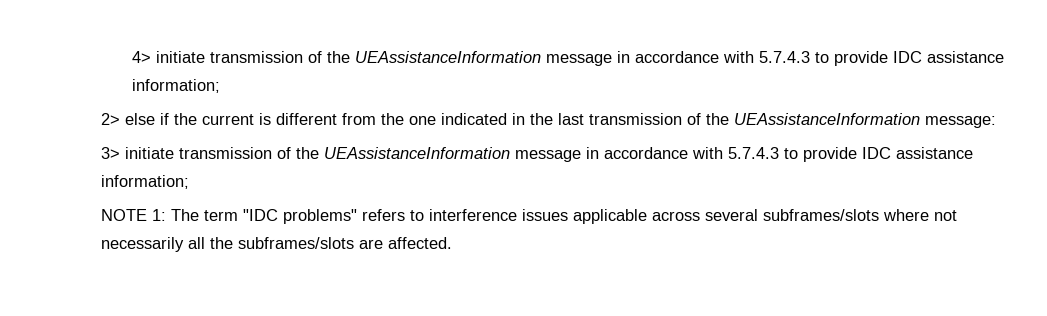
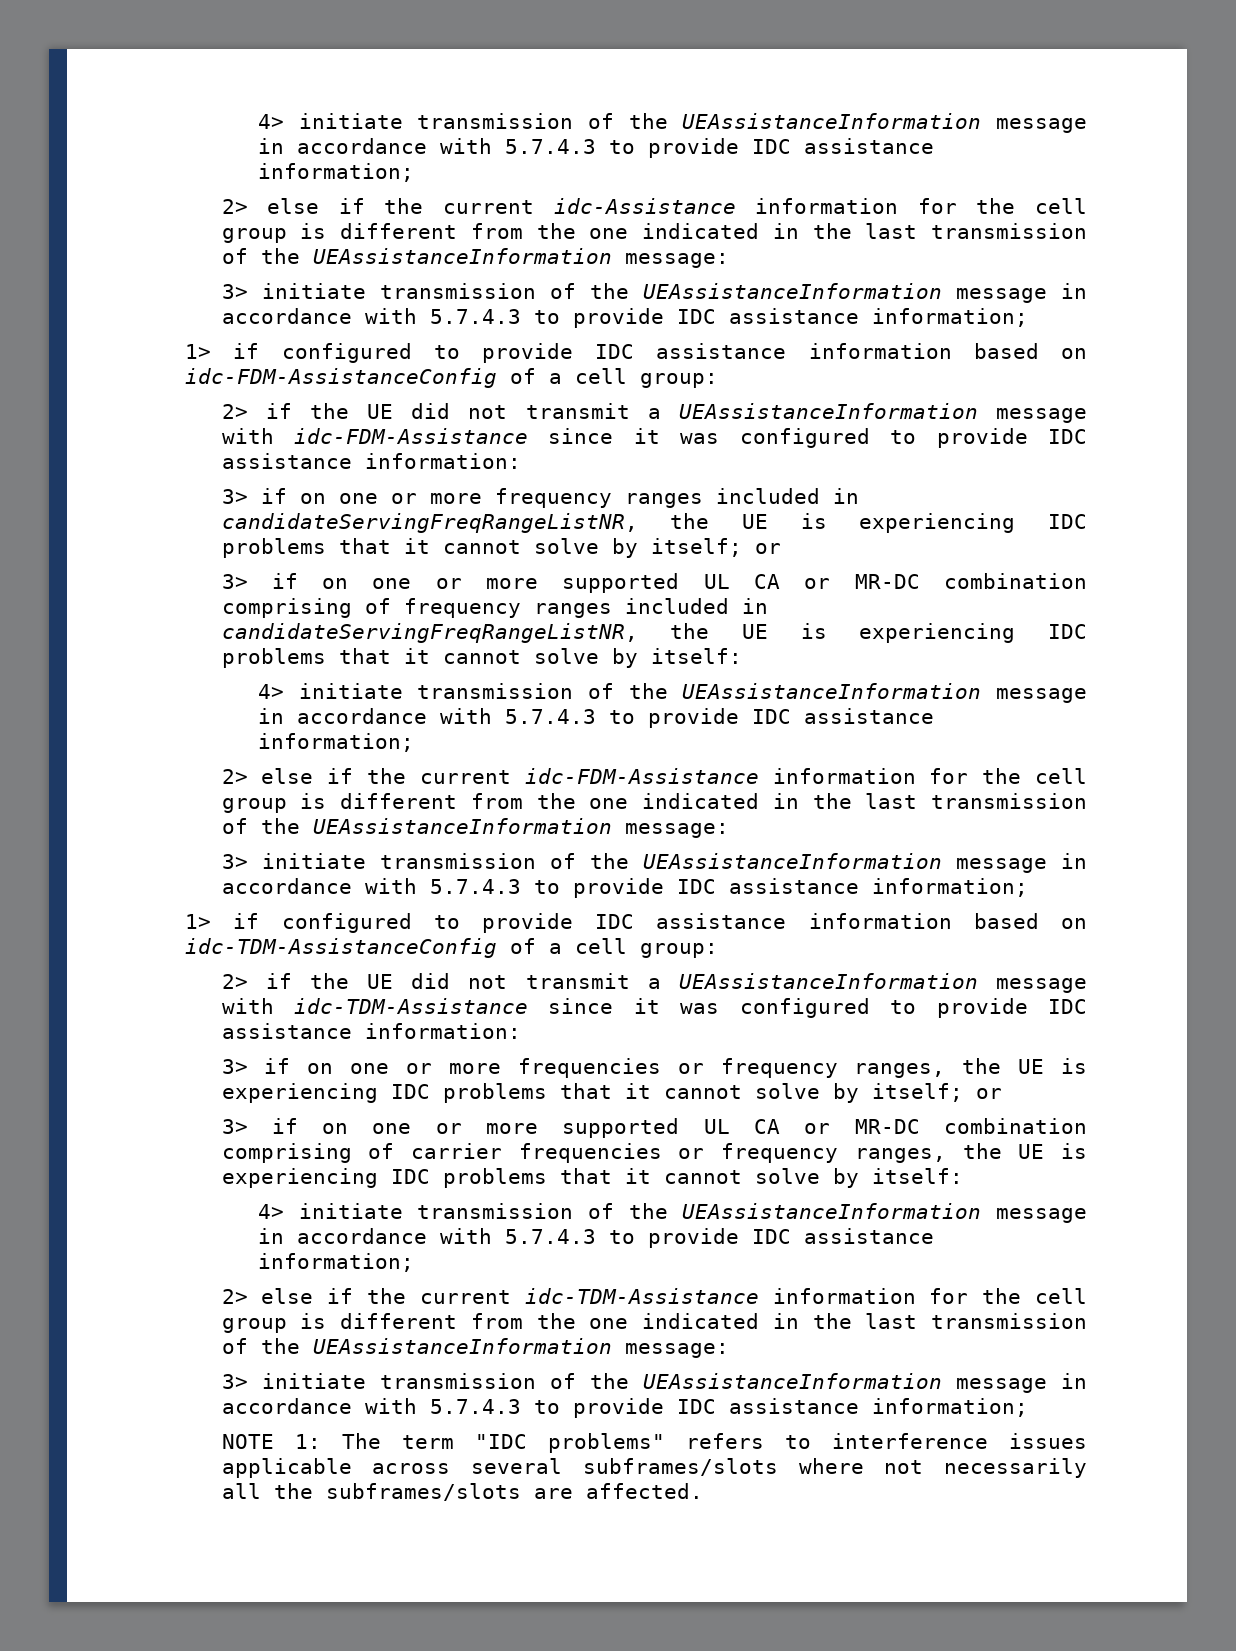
(254, 119) none -> [553,198,1087,214] [221,223,1088,243] [221,248,729,268] [221,283,1087,303] [221,308,1028,328] [185,343,1087,363] [185,368,719,388] [221,403,1087,423] [221,428,1088,448] [221,453,521,469] [221,488,859,508] [221,513,1087,533] [221,538,781,558] [221,573,1087,593] [221,598,768,618] [221,623,1087,643] [221,648,742,668] [257,683,1087,703] [257,708,934,728] [257,733,414,752] [221,768,1088,784] [221,793,1088,813] [221,818,729,838] [221,853,1087,873] [221,878,1028,898] [185,913,1087,933] [185,938,719,958] [221,973,1087,993] [221,998,1088,1018] [221,1023,521,1039] [221,1058,1087,1078] [221,1083,1002,1103] [221,1118,1087,1138] [221,1143,1088,1163] [221,1168,963,1188] [257,1203,1087,1223] [257,1228,934,1248] [257,1253,414,1272] [221,1288,1088,1304] [221,1318,287,1333] idc-Assistance information for the cell group is different from the one indicated in the last transmission of the UEAssistanceInformation message: // 3> initiate transmission of the UEAssistanceInformation message in accordance with 5.7.4.3 to provide IDC assistance information; // 1> if configured to provide IDC assistance information based on idc-FDM-AssistanceConfig of a cell group: // 2> if the UE did not transmit a UEAssistanceInformation message with idc-FDM-Assistance since it was configured to provide IDC assistance information: // 3> if on one or more frequency ranges included in candidateServingFreqRangeListNR, the UE is experiencing IDC problems that it cannot solve by itself; or // 3> if on one or more supported UL CA or MR-DC combination comprising of frequency ranges included in candidateServingFreqRangeListNR, the UE is experiencing IDC problems that it cannot solve by itself: // 4> initiate transmission of the UEAssistanceInformation message in accordance with 5.7.4.3 to provide IDC assistance information; // 2> else if the current idc-FDM-Assistance information for the cell group is different from the one indicated in the last transmission of the UEAssistanceInformation message: // 3> initiate transmission of the UEAssistanceInformation message in accordance with 5.7.4.3 to provide IDC assistance information; // 1> if configured to provide IDC assistance information based on idc-TDM-AssistanceConfig of a cell group: // 2> if the UE did not transmit a UEAssistanceInformation message with idc-TDM-Assistance since it was configured to provide IDC assistance information: // 3> if on one or more frequencies or frequency ranges, the UE is experiencing IDC problems that it cannot solve by itself; or // 3> if on one or more supported UL CA or MR-DC combination comprising of carrier frequencies or frequency ranges, the UE is experiencing IDC problems that it cannot solve by itself: // 4> initiate transmission of the UEAssistanceInformation message in accordance with 5.7.4.3 to provide IDC assistance information; // 2> else if the current idc-TDM-Assistance information for the cell group

